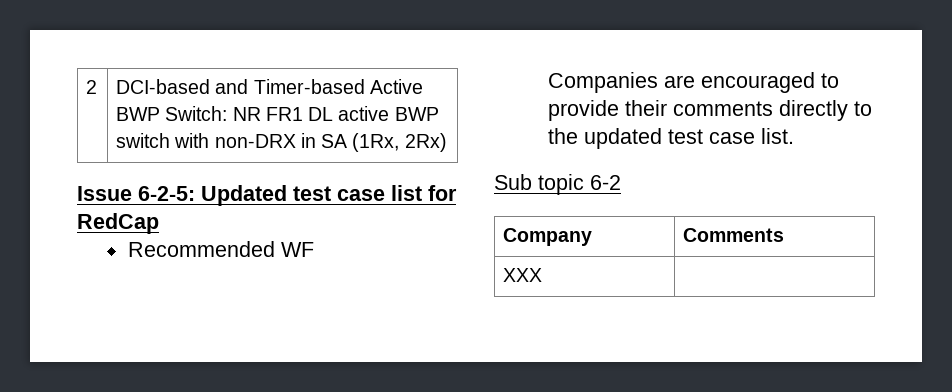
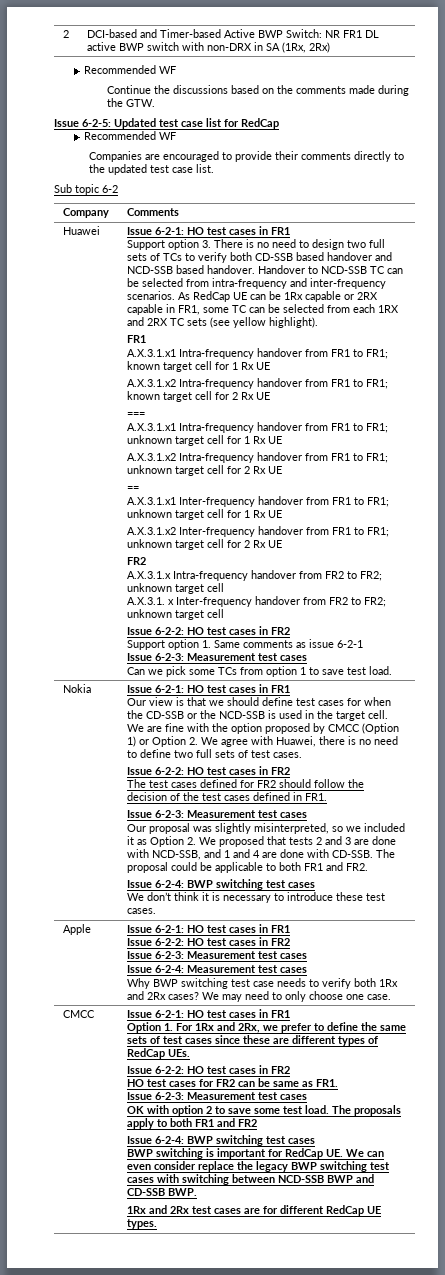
(447, 142) none -> [83,65,176,74] [106,85,409,96] [106,98,155,107] // Recommended WF // Continue the discussions based on the comments made during the GTW.
[503,268,543,282] XXX | -> [62,226,100,235] [126,226,290,235] [126,239,385,250] [126,252,392,263] [126,265,403,274] [126,278,386,289] [126,291,378,302] [126,304,399,315] [126,317,318,328] [126,335,146,343] [126,348,388,359] [126,361,270,372] [126,378,388,389] [126,391,270,402] [126,412,145,417] [126,422,388,433] [126,435,282,446] [126,452,388,463] [126,465,282,476] [126,486,139,491] [126,496,389,507] [126,509,282,520] [126,526,389,537] [126,539,282,550] [126,557,146,565] [126,570,382,581] [126,583,224,594] [126,596,386,607] [126,609,224,620] [126,626,290,635] [126,639,363,650] [126,653,307,661] [126,666,392,677] [62,684,91,693] [126,684,290,693] [126,697,391,706] [126,710,388,721] [126,723,399,734] [126,736,398,747] [126,749,302,758] [126,766,290,775] [126,779,364,788] [126,792,327,801] [126,810,307,818] [126,823,405,834] [126,836,396,847] [126,849,395,860] [126,862,368,873] [126,879,315,890] [126,892,385,903] [126,908,156,914] [62,924,91,935] [126,924,290,933] [126,937,290,946] [126,951,307,959] [126,965,307,973] [126,978,398,989] [126,991,391,1002] [62,1010,95,1018] [126,1009,290,1018] [126,1022,406,1033] [126,1035,378,1046] [126,1048,190,1059] [126,1065,290,1074] [126,1078,338,1087] [126,1092,307,1100] [126,1105,401,1116] [126,1118,257,1129] [126,1135,315,1146] [126,1148,384,1159] [126,1161,390,1172] [126,1174,374,1185] [126,1188,197,1196] [126,1205,381,1216] [126,1219,157,1229] Huawei | Issue 6-2-1: HO test cases in FR1 // Support option 3. There is no need to design two full sets of TCs to verify both CD-SSB based handover and NCD-SSB based handover. Handover to NCD-SSB TC can be selected from intra-frequency and inter-frequency scenarios. As RedCap UE can be 1Rx capable or 2RX capable in FR1, some TC can be selected from each 1RX and 2RX TC sets (see yellow highlight). // FR1 // A.X.3.1.x1 Intra-frequency handover from FR1 to FR1; known target cell for 1 Rx UE // A.X.3.1.x2 Intra-frequency handover from FR1 to FR1; known target cell for 2 Rx UE // === // A.X.3.1.x1 Intra-frequency handover from FR1 to FR1; unknown target cell for 1 Rx UE // A.X.3.1.x2 Intra-frequency handover from FR1 to FR1; unknown target cell for 2 Rx UE // == // A.X.3.1.x1 Inter-frequency handover from FR1 to FR1; unknown target cell for 1 Rx UE // A.X.3.1.x2 Inter-frequency handover from FR1 to FR1; unknown target cell for 2 Rx UE // FR2 // A.X.3.1.x Intra-frequency handover from FR2 to FR2; unknown target cell // A.X.3.1. x Inter-frequency handover from FR2 to FR2; unknown target cell // Issue 6-2-2: HO test cases in FR2 // Support option 1. Same comments as issue 6-2-1 // Issue 6-2-3: Measurement test cases // Can we pick some TCs from option 1 to save test load. // Nokia | Issue 6-2-1: HO test cases in FR1 // Our view is that we should define test cases for when the CD-SSB or the NCD-SSB is used in the target cell. We are fine with the option proposed by CMCC (Option 1) or Option 2. We agree with Huawei, there is no need to define two full sets of test cases. // Issue 6-2-2: HO test cases in FR2 // The test cases defined for FR2 should follow the decision of the test cases defined in FR1. // Issue 6-2-3: Measurement test cases // Our proposal was slightly misinterpreted, so we included it as Option 2. We proposed that tests 2 and 3 are done with NCD-SSB, and 1 and 4 are done with CD-SSB. The proposal could be applicable to both FR1 and FR2. // Issue 6-2-4: BWP switching test cases // We don’t think it is necessary to introduce these test cases. // Apple | Issue 6-2-1: HO test cases in FR1 // Issue 6-2-2: HO test cases in FR2 // Issue 6-2-3: Measurement test cases // Issue 6-2-4: Measurement test cases // Why BWP switching test case needs to verify both 1Rx and 2Rx cases? We may need to only choose one case. // CMCC | Issue 6-2-1: HO test cases in FR1 // Option 1. For 1Rx and 2Rx, we prefer to define the same sets of test cases since these are different types of RedCap UEs. // Issue 6-2-2: HO test cases in FR2 // HO test cases for FR2 can be same as FR1. // Issue 6-2-3: Measurement test cases // OK with option 2 to save some test load. The proposals apply to both FR1 and FR2 // Issue 6-2-4: BWP switching test cases // BWP switching is important for RedCap UE. We can even consider replace the legacy BWP switching test cases with switching between NCD-SSB BWP and CD-SSB BWP. // 1Rx and 2Rx test cases are for different RedCap UE types.

